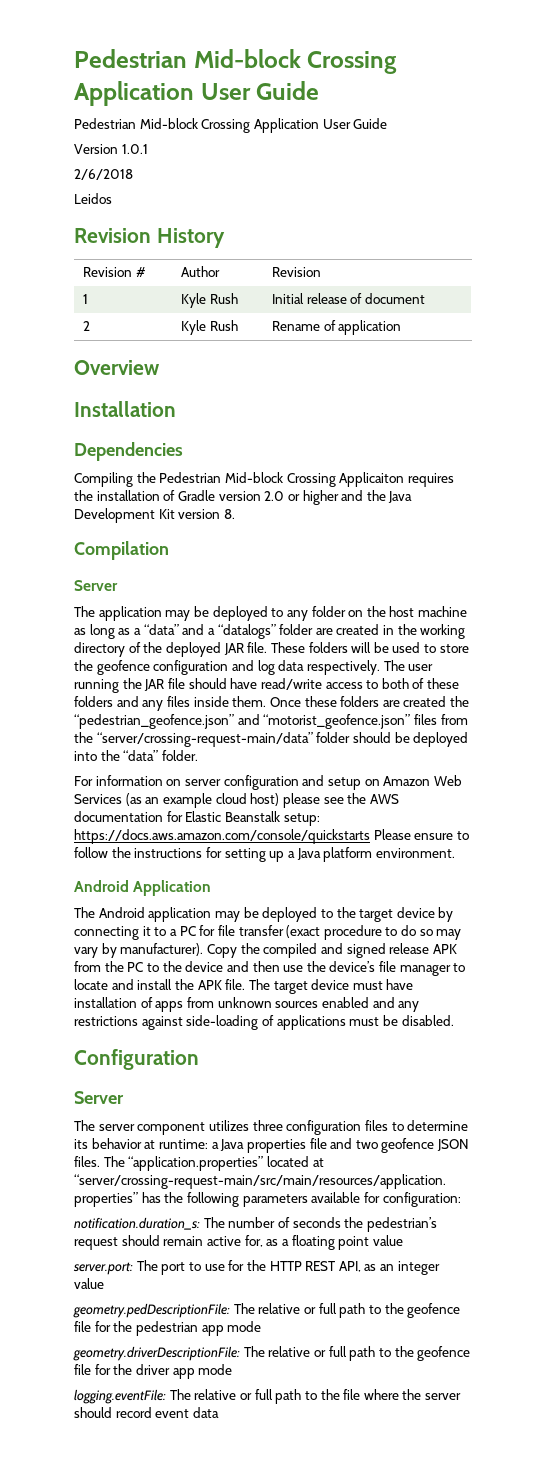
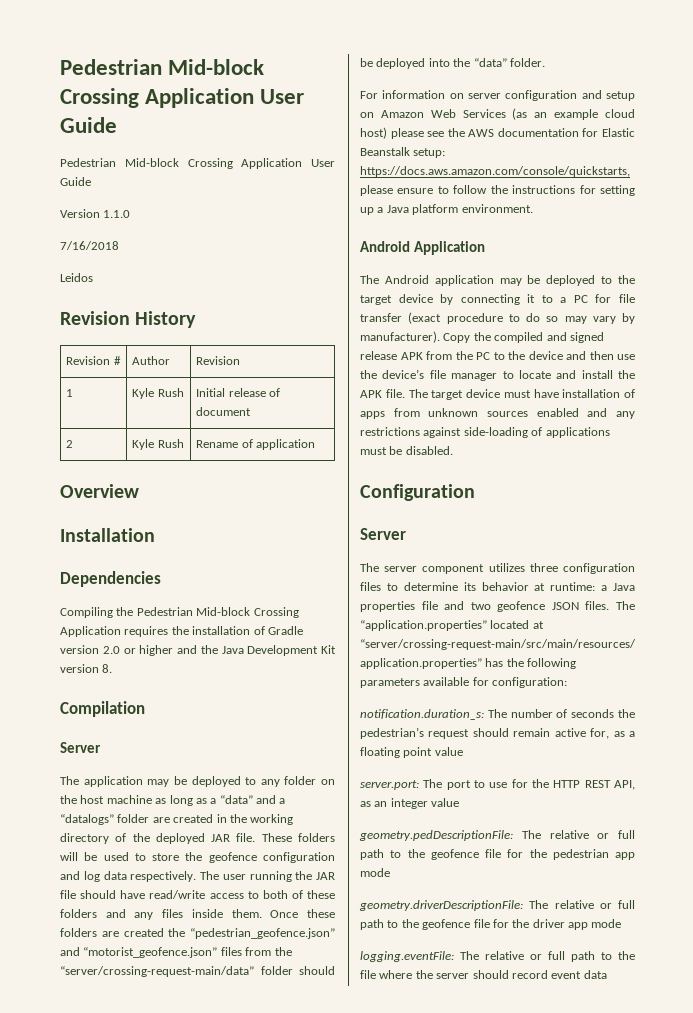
[121,144,148,154] [74,169,133,180] 1.0.1 // 2/6/2018 -> [103,210,131,218] [60,241,119,250] 1.1.0 // 7/16/2018
[339,472,405,487] Applicaiton -> [60,626,121,637] Application
[74,829,411,844] https://docs.aws.amazon.com/console/quickstarts Please -> [360,166,630,177] [360,185,393,196] https://docs.aws.amazon.com/console/quickstarts, please

